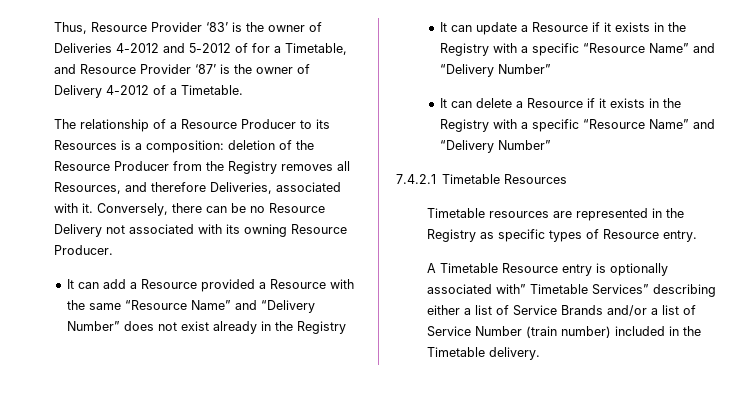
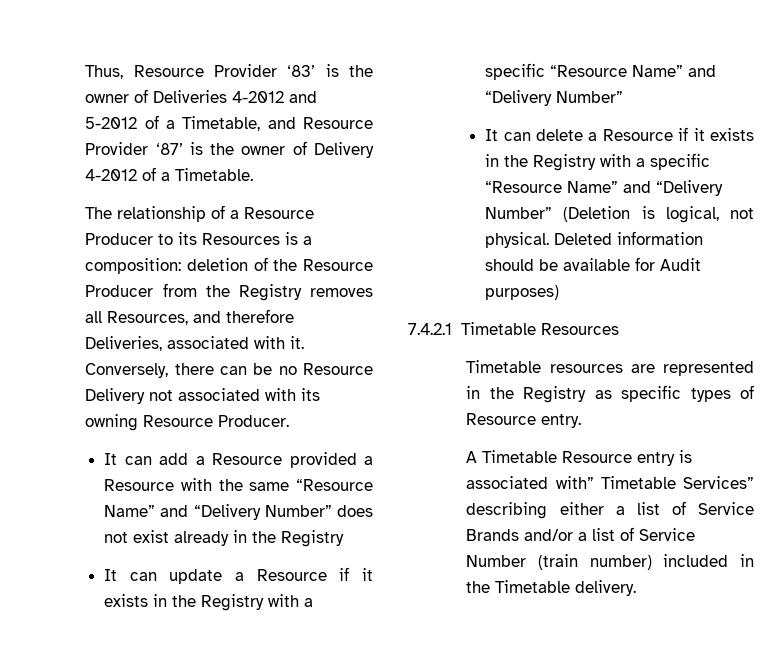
[251,43,270,53] for -> (159, 122) none
(552, 145) none -> [563,206,754,223] [485,231,704,248] [485,257,702,271] [485,285,560,300] (Deletion is logical, not physical. Deleted information should be available for Audit purposes)
[609,263,668,276] optionally -> (693, 456) none

